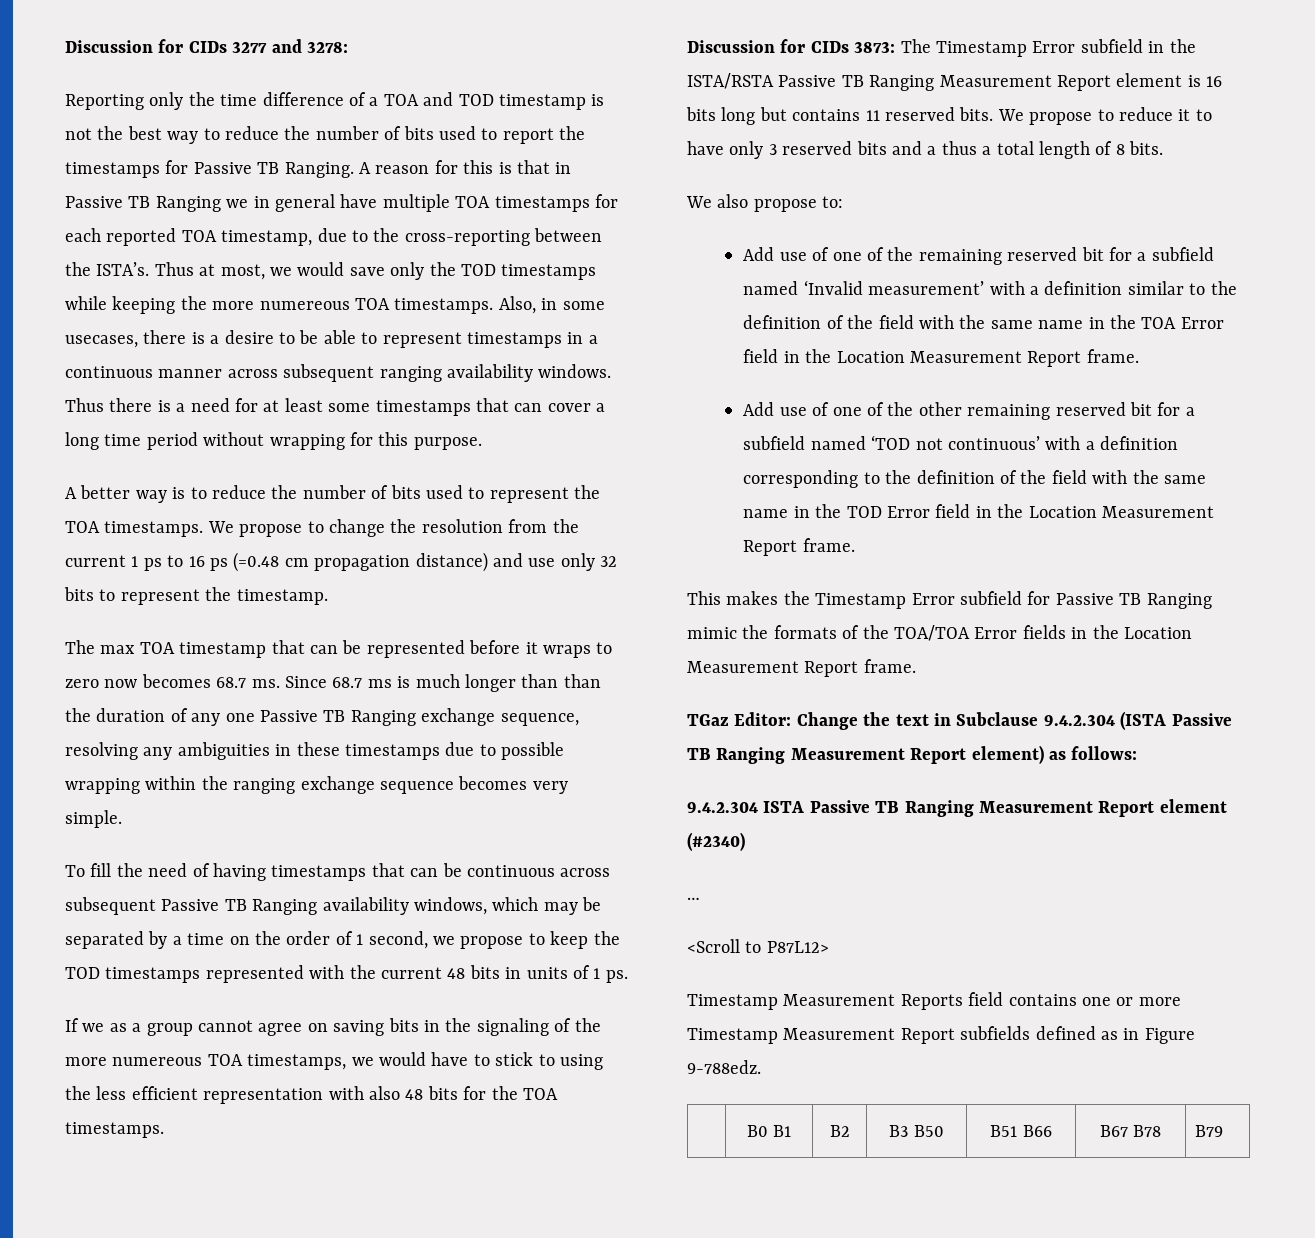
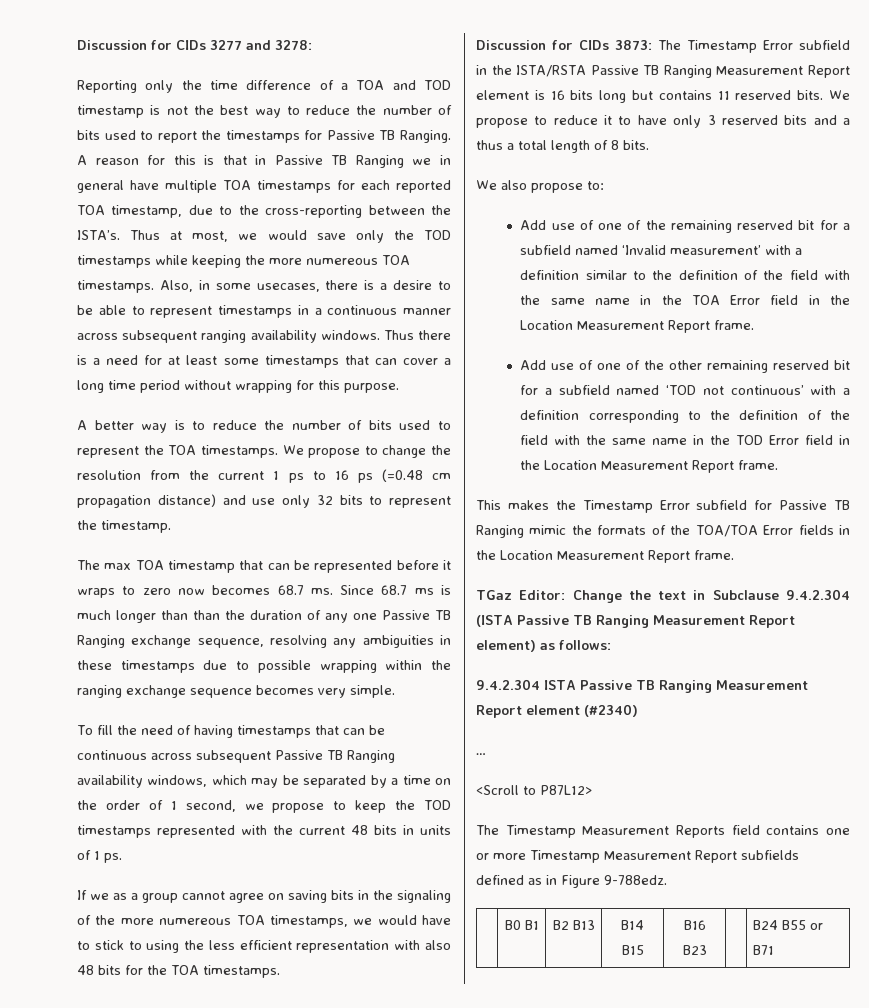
(829, 947) none -> [476,825,499,835] The
[889,1125,944,1137] [990,1125,1052,1137] [1099,1125,1162,1137] [1194,1125,1223,1137] | B3 B50 | B51 B66 | B67 B78 | B79 -> [572,920,595,930] [621,920,644,930] [621,945,644,955] [683,920,706,930] [682,945,707,955] [753,920,824,930] [753,945,775,955] B13 | B14 B15 | B16 B23 | | B24 B55 or B71

